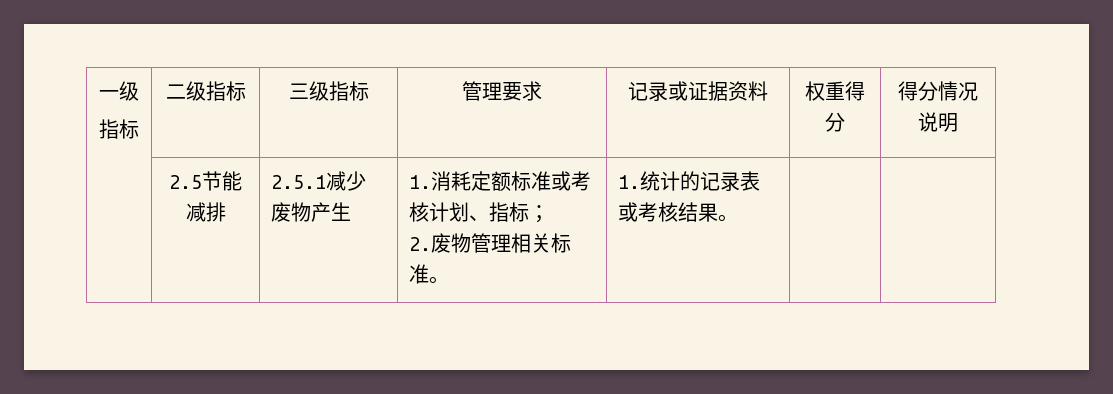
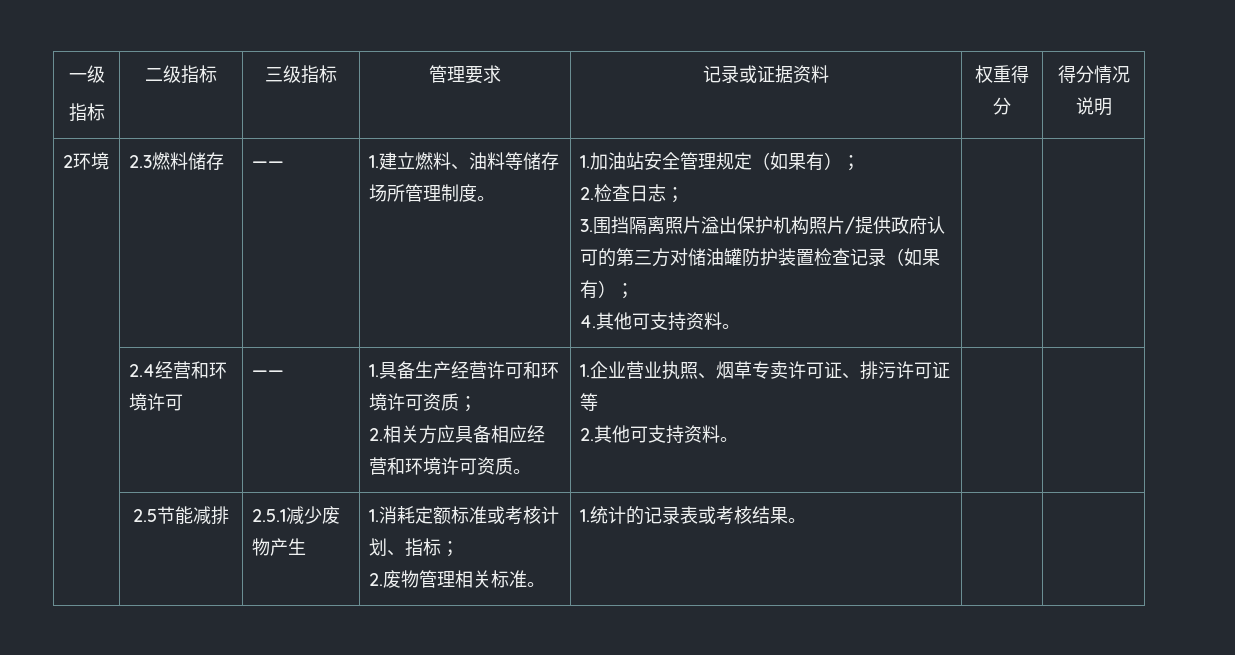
(958, 122) none -> [63,152,110,170] [129,152,225,170] [252,161,285,168] [369,152,560,170] [369,184,496,202] [580,152,861,171] [580,184,685,203] [580,216,946,235] [580,248,941,267] [580,280,635,299] [580,312,741,331] [129,361,228,379] [129,393,184,411] [252,370,285,377] [369,361,560,379] [369,393,478,412] [369,425,546,444] [369,457,532,475] [580,361,951,380] [580,393,599,411] [580,425,739,444] // 2环境 | 2.3燃料储存 | —— | 1.建立燃料、油料等储存场所管理制度。 | 1.加油站安全管理规定（如果有）； // 2.检查日志； // 3.围挡隔离照片溢出保护机构照片/提供政府认可的第三方对储油罐防护装置检查记录（如果有）； // 4.其他可支持资料。 | | // | 2.4经营和环境许可 | —— | 1.具备生产经营许可和环境许可资质； // 2.相关方应具备相应经营和环境许可资质。 | 1.企业营业执照、烟草专卖许可证、排污许可证等 // 2.其他可支持资料。 | |

